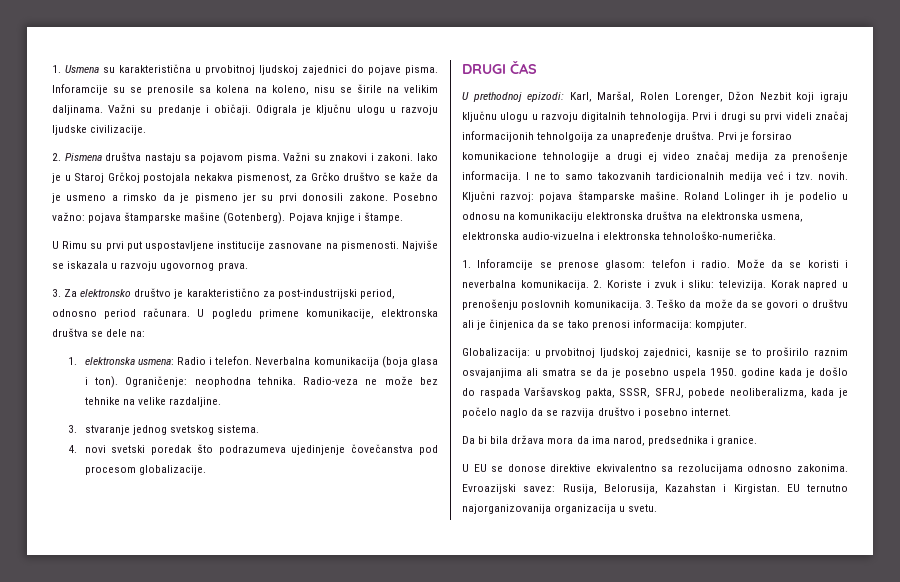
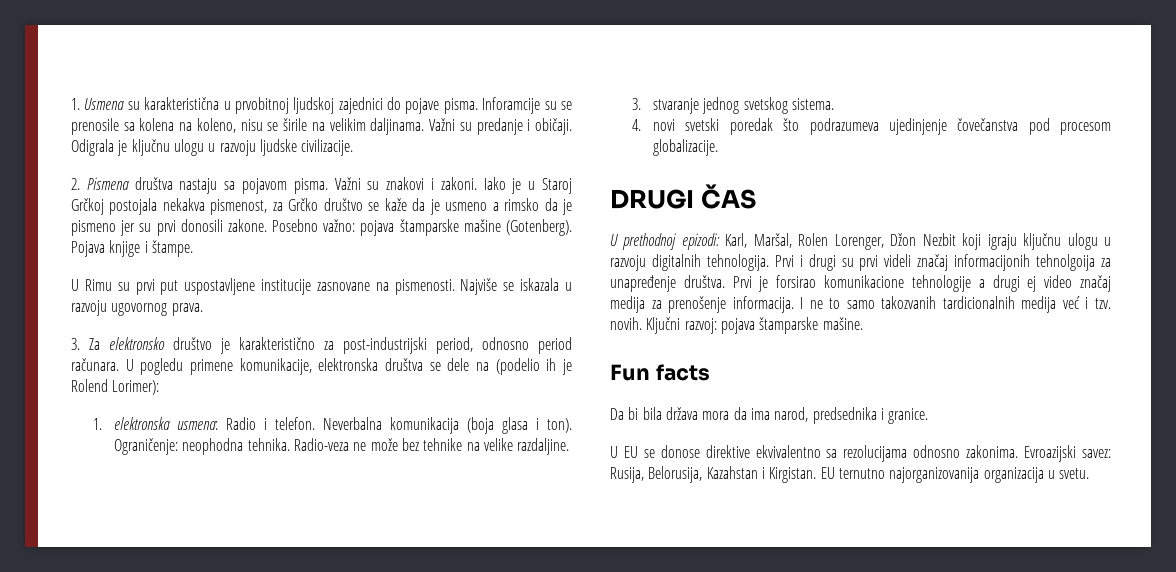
[130,331,146,337] na: -> [476,358,573,375] [71,379,160,395] na (podelio ih je Rolend Lorimer):
[684,192,848,202] [462,211,803,222] [462,231,777,240] [462,259,848,270] [462,280,848,290] [462,299,848,310] [462,319,747,330] [462,347,848,358] [462,367,848,378] [462,387,848,398] [462,407,731,418] Roland Lolinger ih je podelio u odnosu na komunikaciju elektronska društva na elektronska usmena, elektronska audio-vizuelna i elektronska tehnološko-numerička. // 1. Inforamcije se prenose glasom: telefon i radio. Može da se koristi i neverbalna komunikacija. 2. Koriste i zvuk i sliku: televizija. Korak napred u prenošenju poslovnih komunikacija. 3. Teško da može da se govori o društvu ali je činjenica da se tako prenosi informacija: kompjuter. // Globalizacija: u prvobitnoj ljudskoj zajednici, kasnije se to proširilo raznim osvajanjima ali smatra se da je posebno uspela 1950. godine kada je došlo do raspada Varšavskog pakta, SSSR, SFRJ, pobede neoliberalizma, kada je počelo naglo da se razvija društvo i posebno internet. -> [610,364,710,381] // Fun facts

